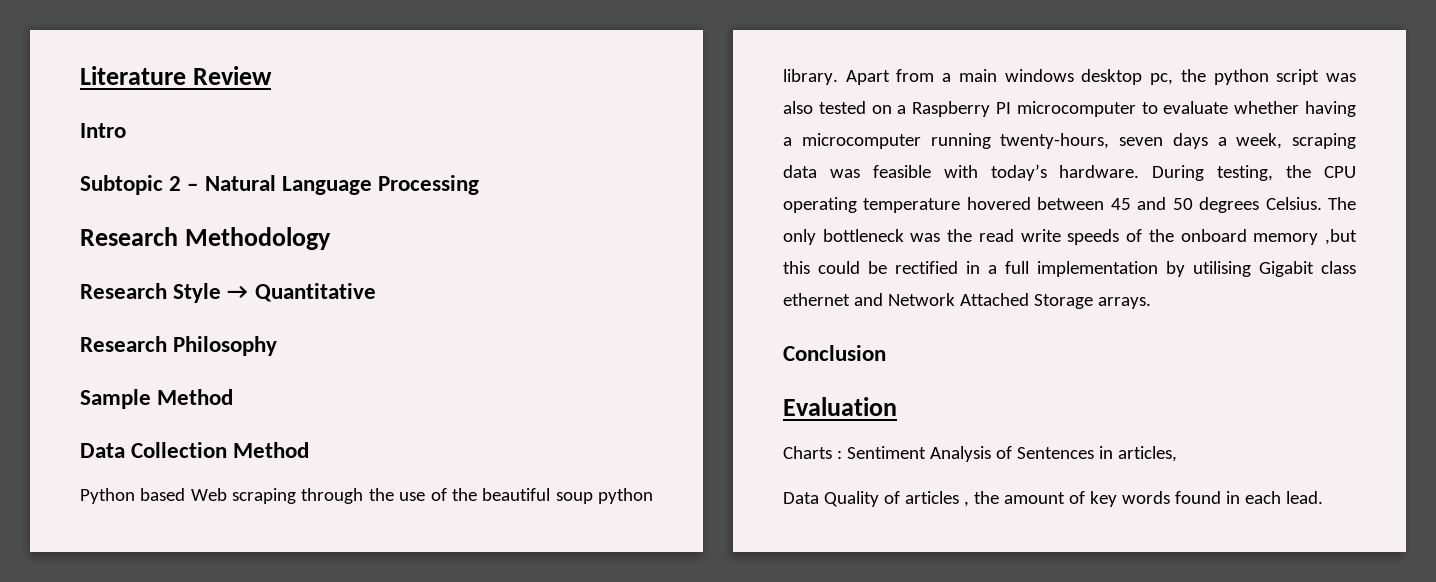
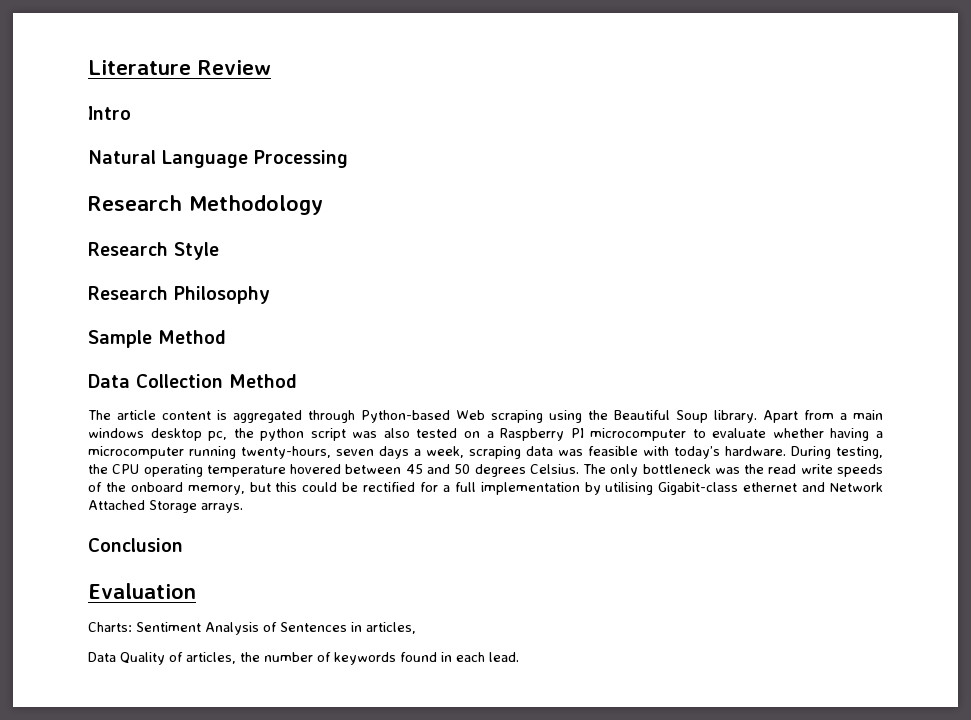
[80,175,199,195] Subtopic 2 – -> (131, 113) none
[227,283,376,302] → Quantitative -> (219, 251) none
[80,488,653,504] Python based Web scraping through the use of the beautiful soup python -> [88,410,708,423] The article content is aggregated through Python-based Web scraping using the Beautiful Soup
[1253,229,1357,245] memory ,but -> [187,482,271,495] memory, but
[966,261,980,274] in -> [420,482,438,492] for
[1259,261,1356,277] Gigabit class -> [658,482,739,495] Gigabit-class
[783,446,842,459] Charts : -> [88,622,132,632] Charts:
[904,491,1170,507] articles , the amount of key words -> [186,652,396,665] articles, the number of keywords

